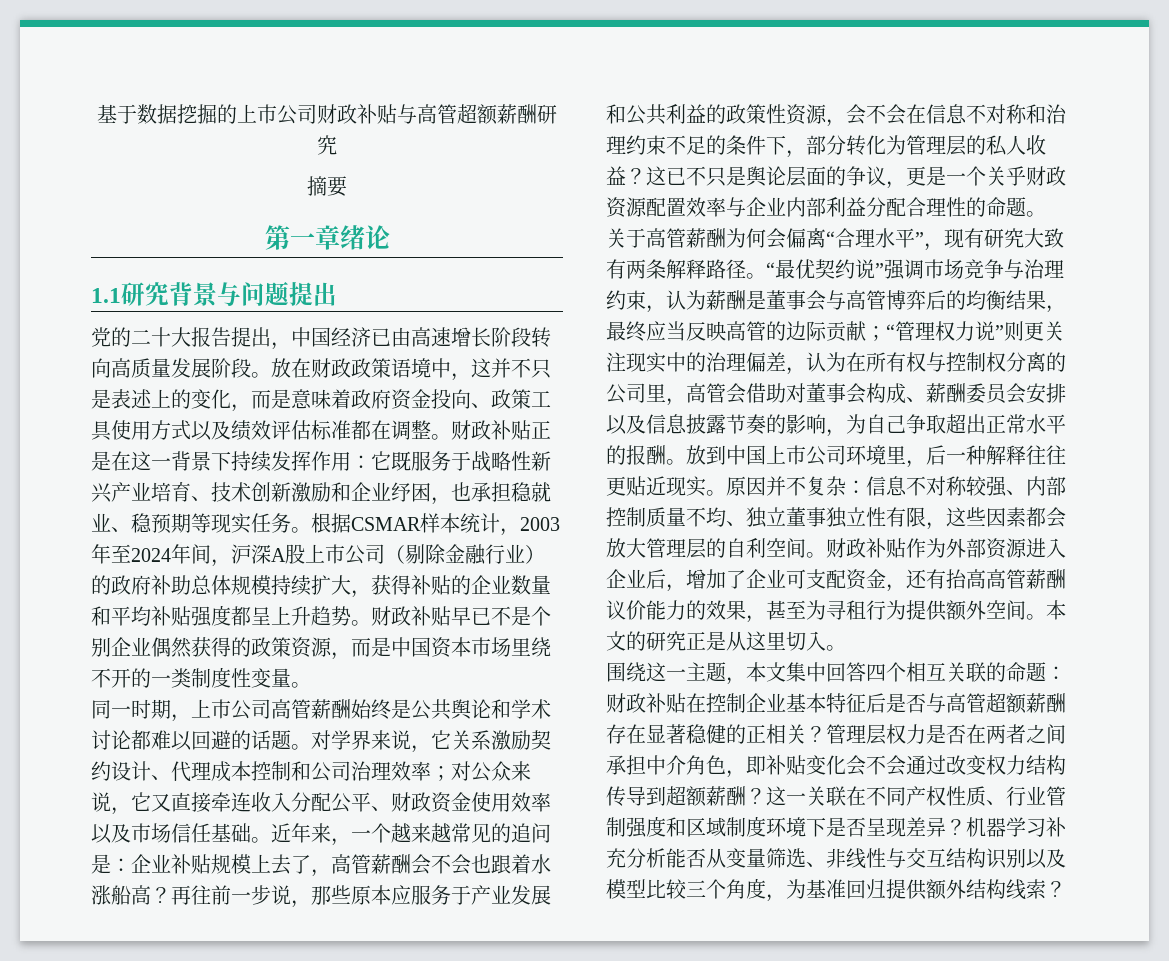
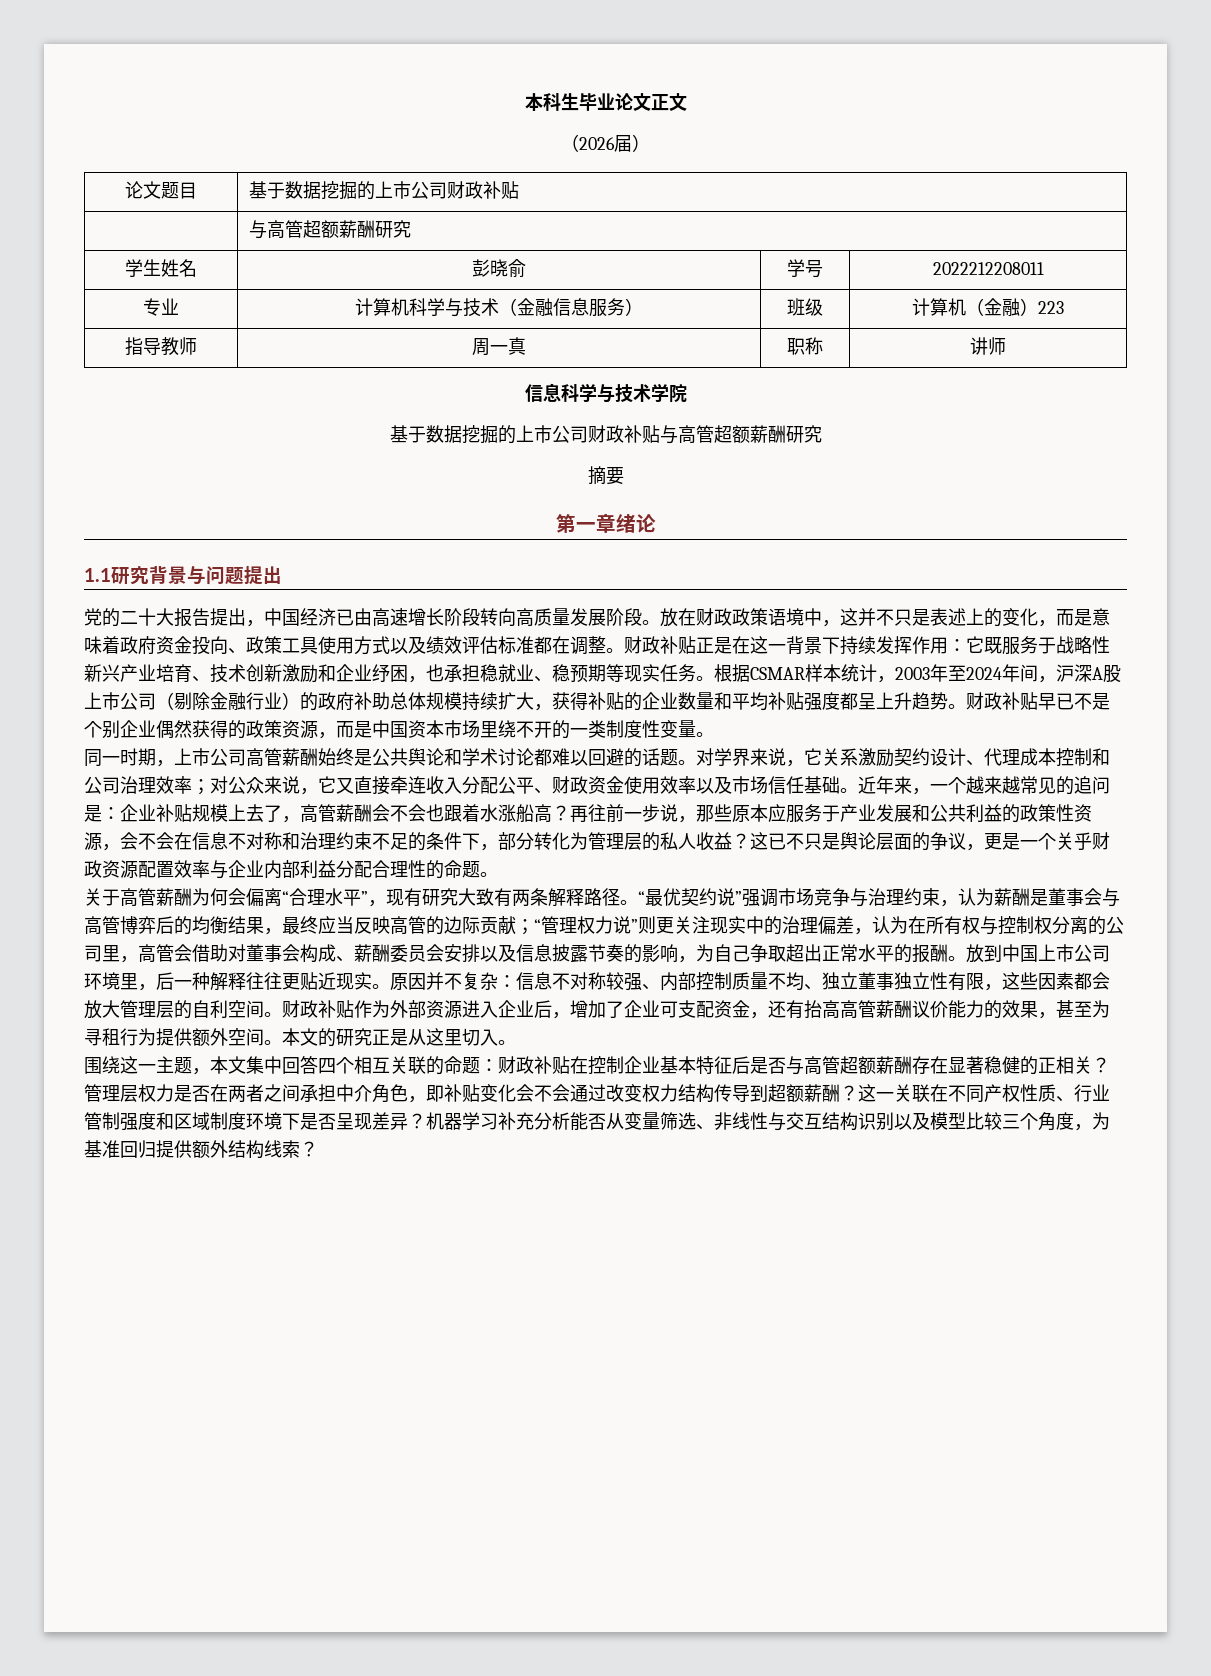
(97, 113) none -> [524,93,687,111] [561,134,650,152] [125,181,197,199] [249,181,520,200] [249,220,412,239] [125,259,197,277] [472,259,526,277] [787,259,823,278] [932,262,1044,275] [143,298,179,316] [355,298,643,317] [787,298,823,316] [912,298,1064,316] [125,337,197,356] [472,337,526,356] [787,337,823,355] [970,337,1006,355] [524,383,687,403] 本科生毕业论文正文 // （2026届） // 论文题目 | 基于数据挖掘的上市公司财政补贴 // | 与高管超额薪酬研究 // 学生姓名 | 彭晓俞 | 学号 | 2022212208011 // 专业 | 计算机科学与技术（金融信息服务） | 班级 | 计算机（金融）223 // 指导教师 | 周一真 | 职称 | 讲师 // 信息科学与技术学院 //

